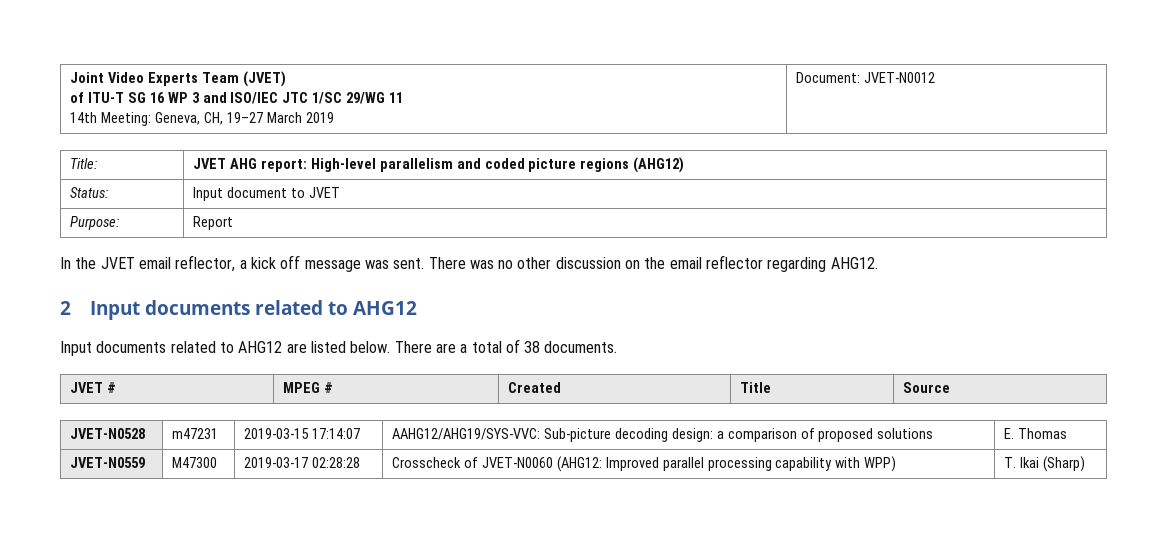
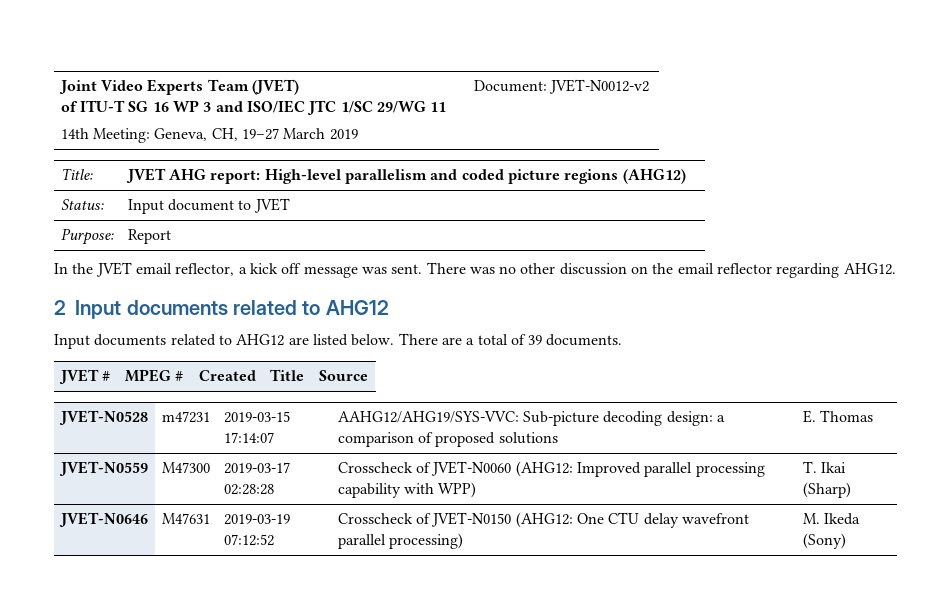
[863,72,935,83] JVET-N0012 -> [548,79,649,94] JVET-N0012-v2
[524,341,541,353] 38 -> [528,335,543,345] 39
(1085, 464) none -> [58,512,148,527] [161,513,210,524] [223,514,290,525] [223,534,274,546] [337,512,749,528] [337,533,463,549] [802,513,860,525] [802,533,846,549] // JVET-N0646 | M47631 | 2019-03-19 07:12:52 | Crosscheck of JVET-N0150 (AHG12: One CTU delay wavefront parallel processing) | M. Ikeda (Sony)

